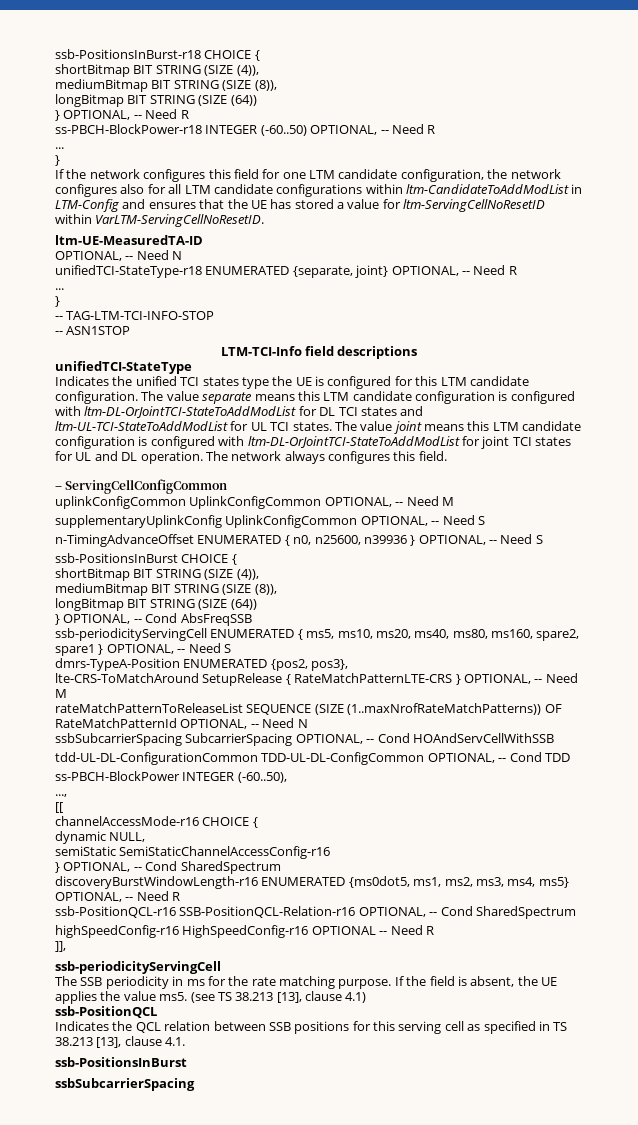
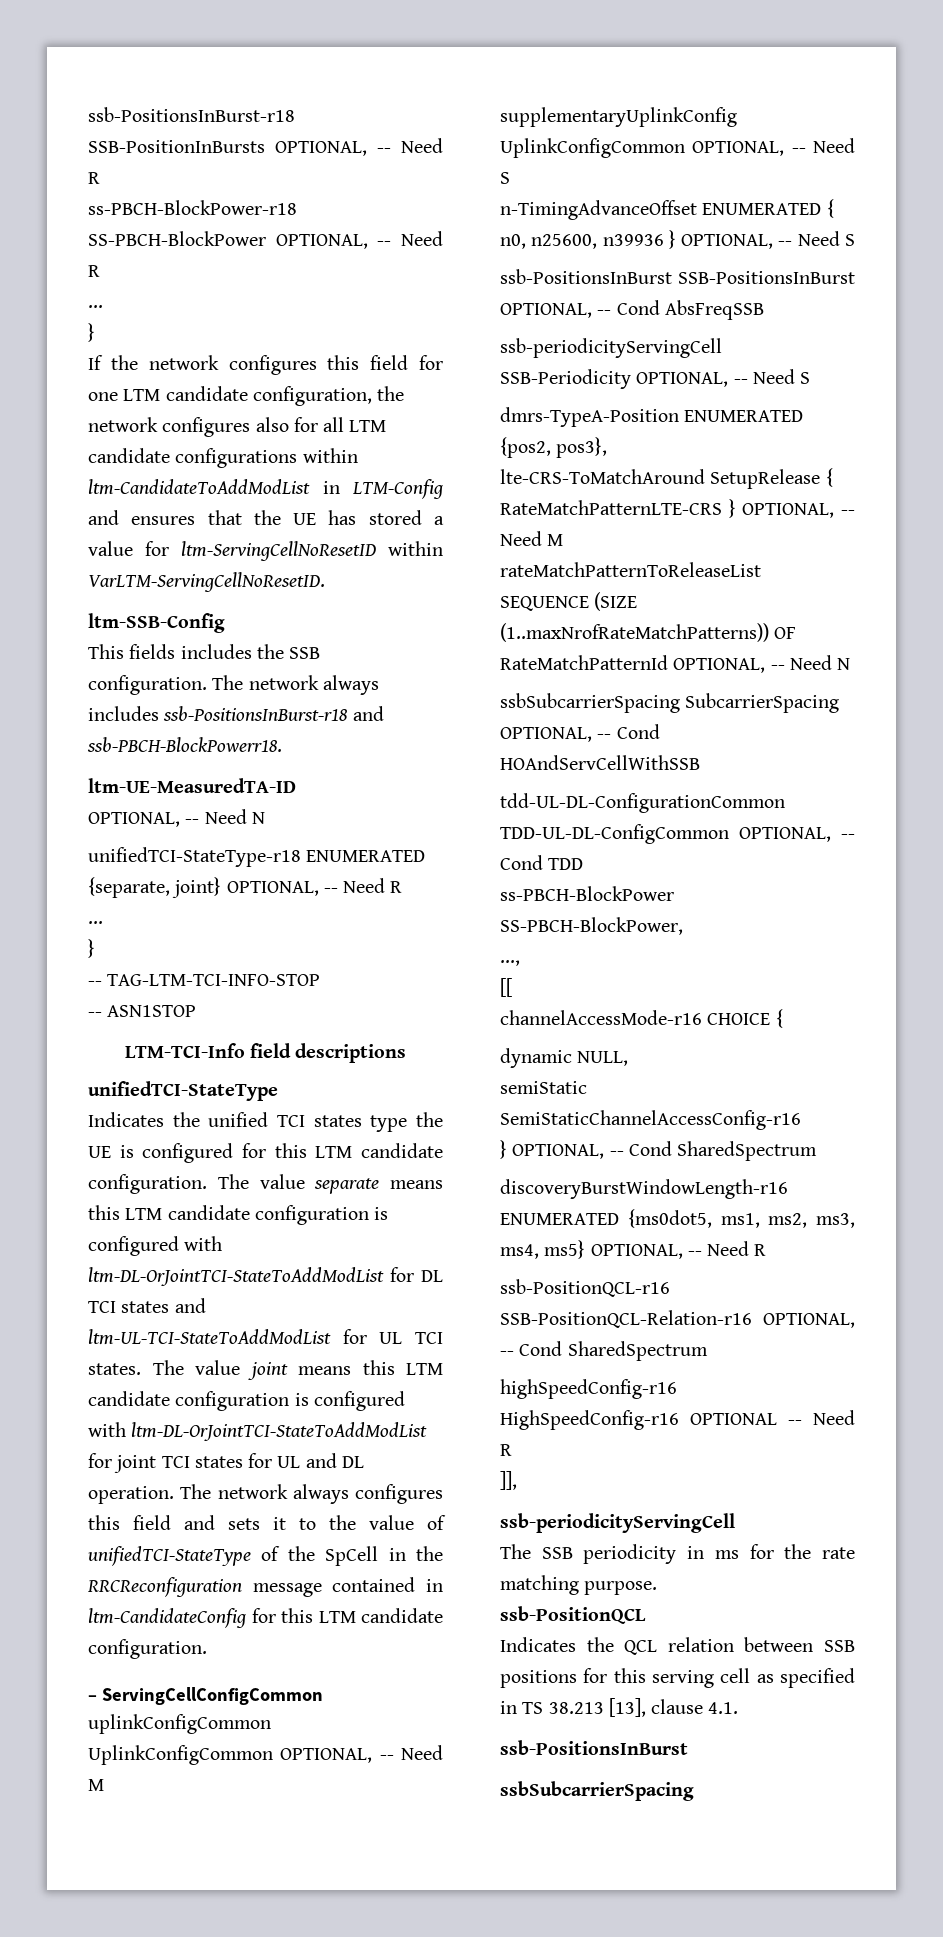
[55,49,260,61] [55,64,259,77] [55,79,277,92] [55,94,257,107] [55,110,60,121] ssb-PositionsInBurst-r18 CHOICE { // shortBitmap BIT STRING (SIZE (4)), // mediumBitmap BIT STRING (SIZE (8)), // longBitmap BIT STRING (SIZE (64)) // } -> [88,107,295,122] [88,140,265,153] ssb-PositionsInBurst-r18 SSB-PositionInBursts
[205,125,307,136] INTEGER (-60..50) -> [88,231,266,246] SS-PBCH-BlockPower
(265, 220) none -> [88,613,225,633] [88,644,321,659] [88,675,379,695] [88,706,384,721] [87,737,282,752] // ltm-SSB-Config // This fields includes the SSB configuration. The network always includes ssb-PositionsInBurst-r18 and ssb-PBCH-BlockPowerr18.
[418,451,447,461] field. -> [133,1515,446,1530] [88,1546,443,1566] [87,1577,443,1597] [88,1608,443,1628] [88,1639,207,1659] field and sets it to the value of unifiedTCI-StateType of the SpCell in the RRCReconfiguration message contained in ltm-CandidateConfig for this LTM candidate configuration.
[181,554,237,565] [55,568,259,581] [55,583,277,596] [55,598,257,611] [55,614,60,625] CHOICE { // shortBitmap BIT STRING (SIZE (4)), // mediumBitmap BIT STRING (SIZE (8)), // longBitmap BIT STRING (SIZE (64)) // } -> [678,271,855,284] SSB-PositionsInBurst
[210,629,580,641] [55,644,104,656] ENUMERATED { ms5, ms10, ms20, ms40, ms80, ms160, spare2, spare1 } -> [500,369,631,389] SSB-Periodicity
[182,772,287,783] INTEGER (-60..50), -> [500,917,683,935] SS-PBCH-BlockPower,
[394,976,557,987] [55,991,367,1004] If the field is absent, the UE applies the value ms5. (see TS 38.213 [13], clause 4.1) -> (658, 1588) none

